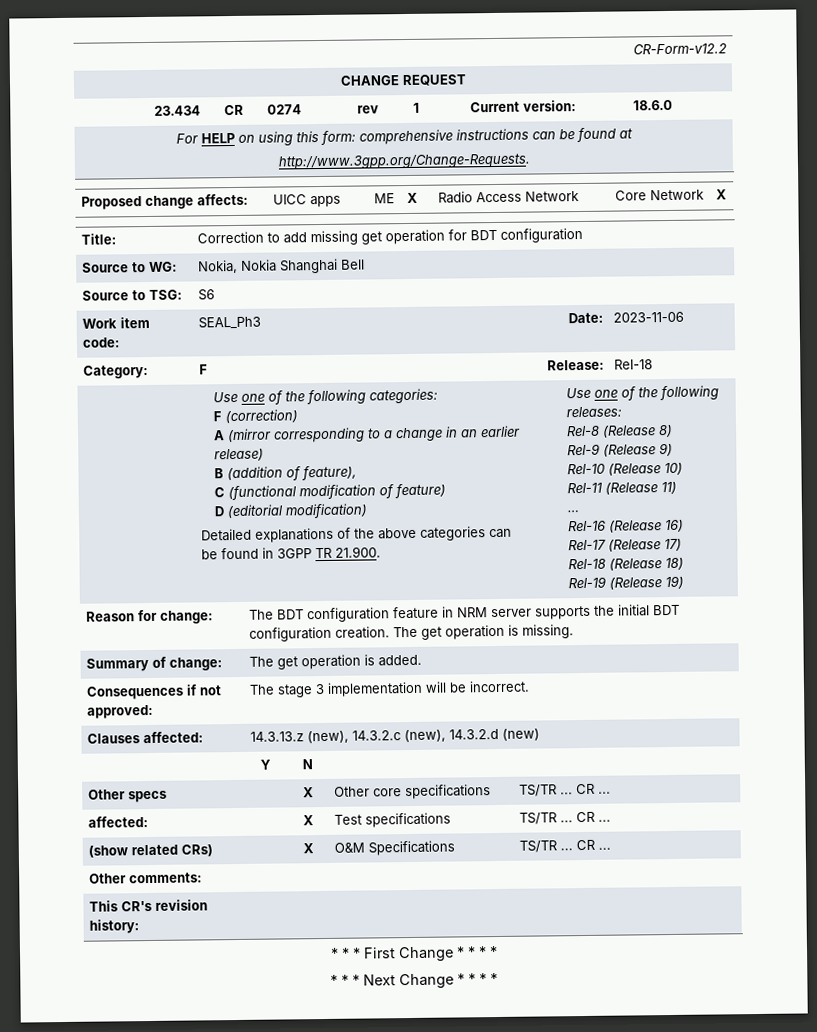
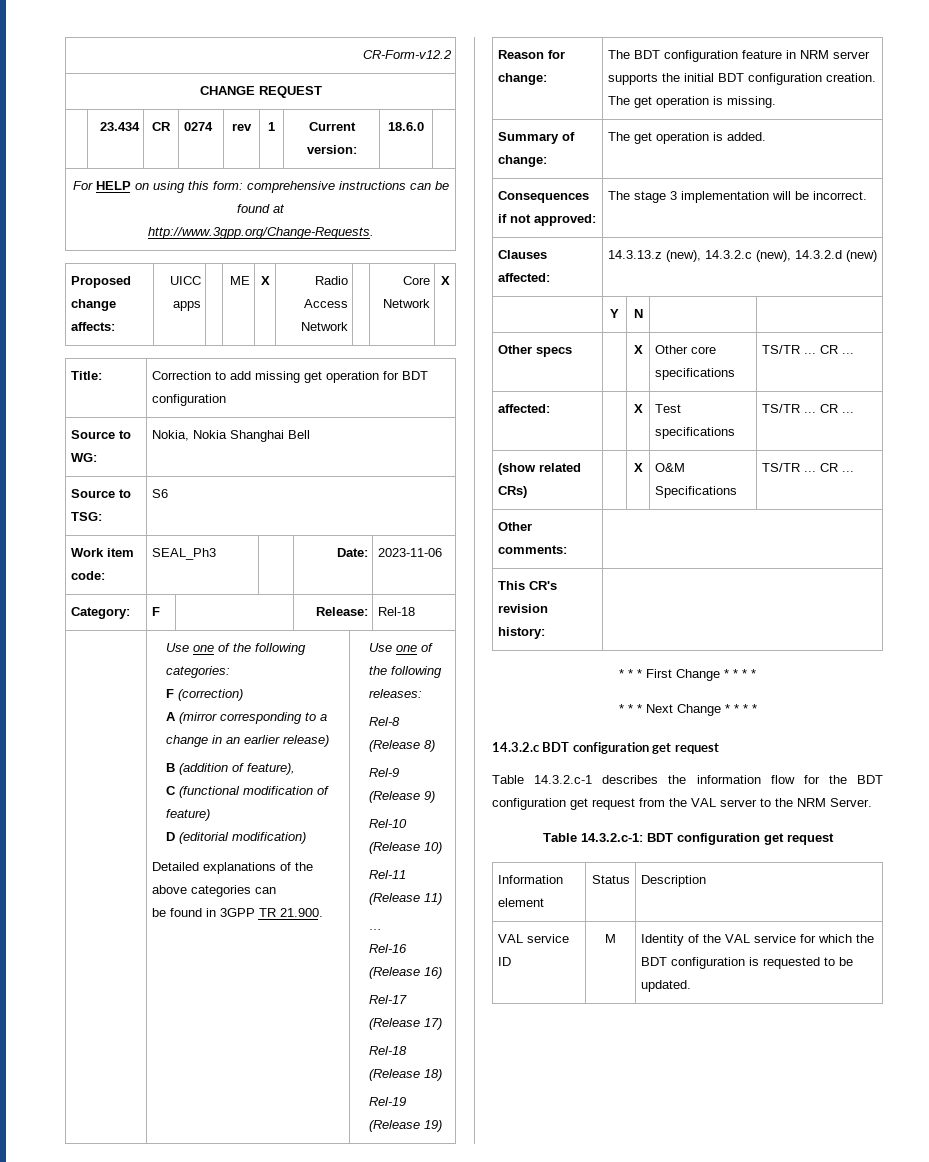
(498, 979) none -> [492,742,719,754] [492,775,883,784] [492,798,872,810] [542,833,834,845] [497,875,563,884] [497,898,544,907] [591,875,630,884] [640,875,706,887] [497,934,569,943] [497,957,511,966] [605,934,616,943] [640,934,874,946] [640,957,853,969] [640,980,691,992] // 14.3.2.c BDT configuration get request // Table 14.3.2.c-1 describes the information flow for the BDT configuration get request from the VAL server to the NRM Server. // Table 14.3.2.c-1: BDT configuration get request // Information element | Status | Description // VAL service ID | M | Identity of the VAL service for which the BDT configuration is requested to be updated.

